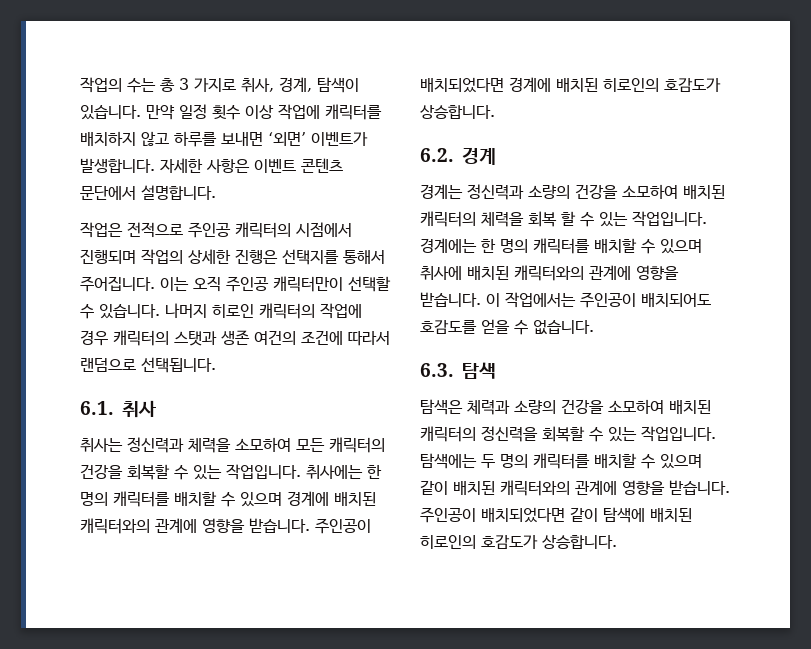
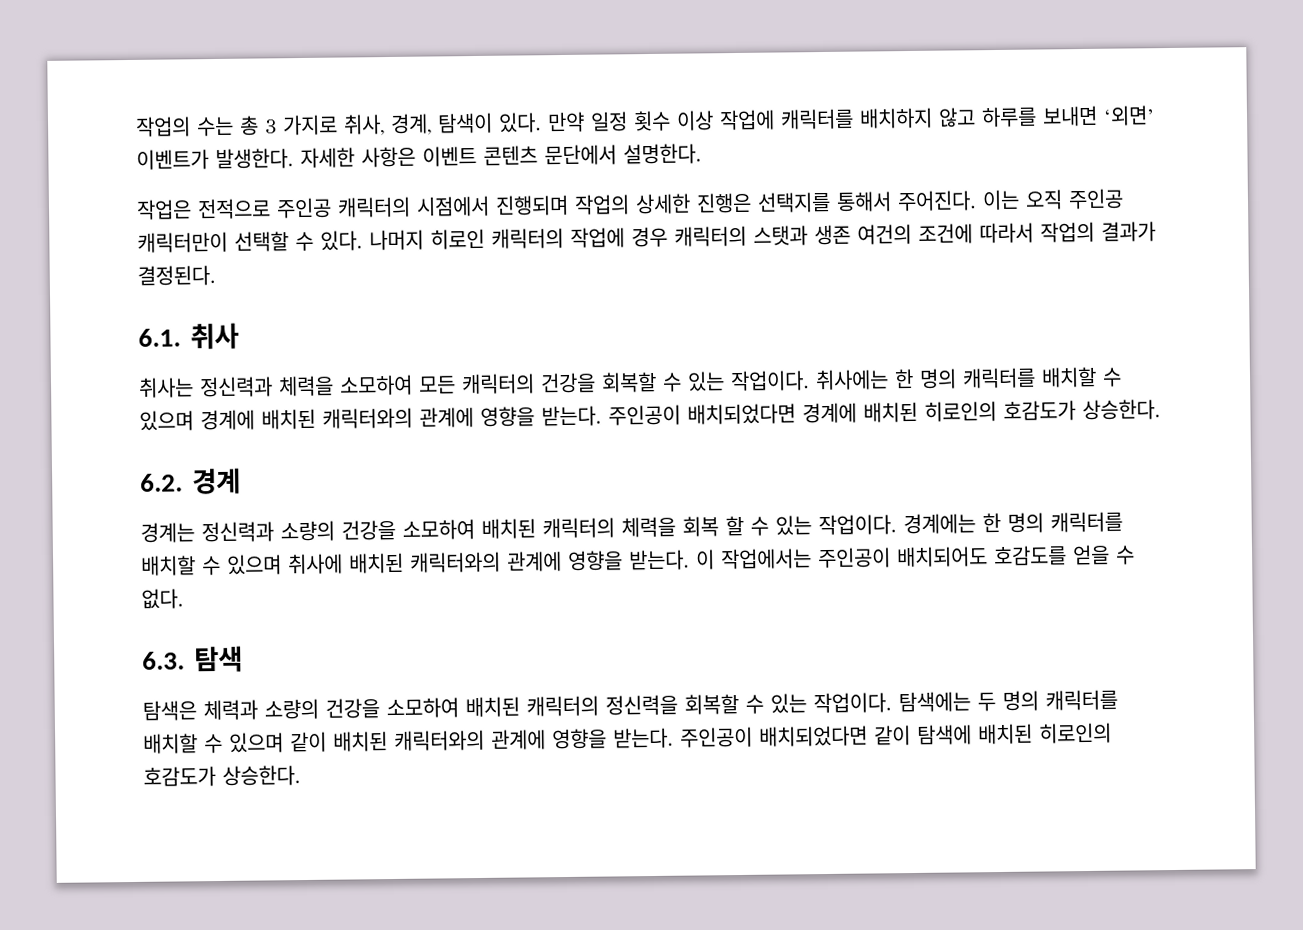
[80,105,141,120] 있습니다. -> [498,112,542,133] 있다.
[80,158,155,173] 발생합니다. -> [215,148,294,170] 발생한다.
[141,185,216,200] 설명합니다. -> [623,143,702,165] 설명한다.
[80,276,155,292] 주어집니다. -> [897,190,977,212] 주어진다.
[99,304,160,319] 있습니다. -> [320,230,363,251] 있다.
[80,357,216,373] 랜덤으로 선택됩니다. -> [1040,221,1156,243] [137,265,216,286] 작업의 결과가 결정된다.
[226,464,301,480] 작업입니다. -> [730,370,810,392] 작업이다.
[249,518,310,533] 받습니다. -> [541,405,602,427] 받는다.
[420,105,495,119] 상승합니다. -> [1082,399,1161,421] 상승한다.
[632,211,707,227] 작업입니다. -> [818,514,897,536] 작업이다.
[420,292,481,307] 받습니다. -> [628,549,690,571] 받는다.
[533,320,594,335] 없습니다. -> [141,588,184,609] 없다.
[641,426,716,442] 작업입니다. -> [813,692,892,714] 작업이다.
[669,480,730,495] 받습니다. -> [613,727,674,749] 받는다.
[542,535,617,549] 상승합니다. -> [222,765,301,786] 상승한다.

